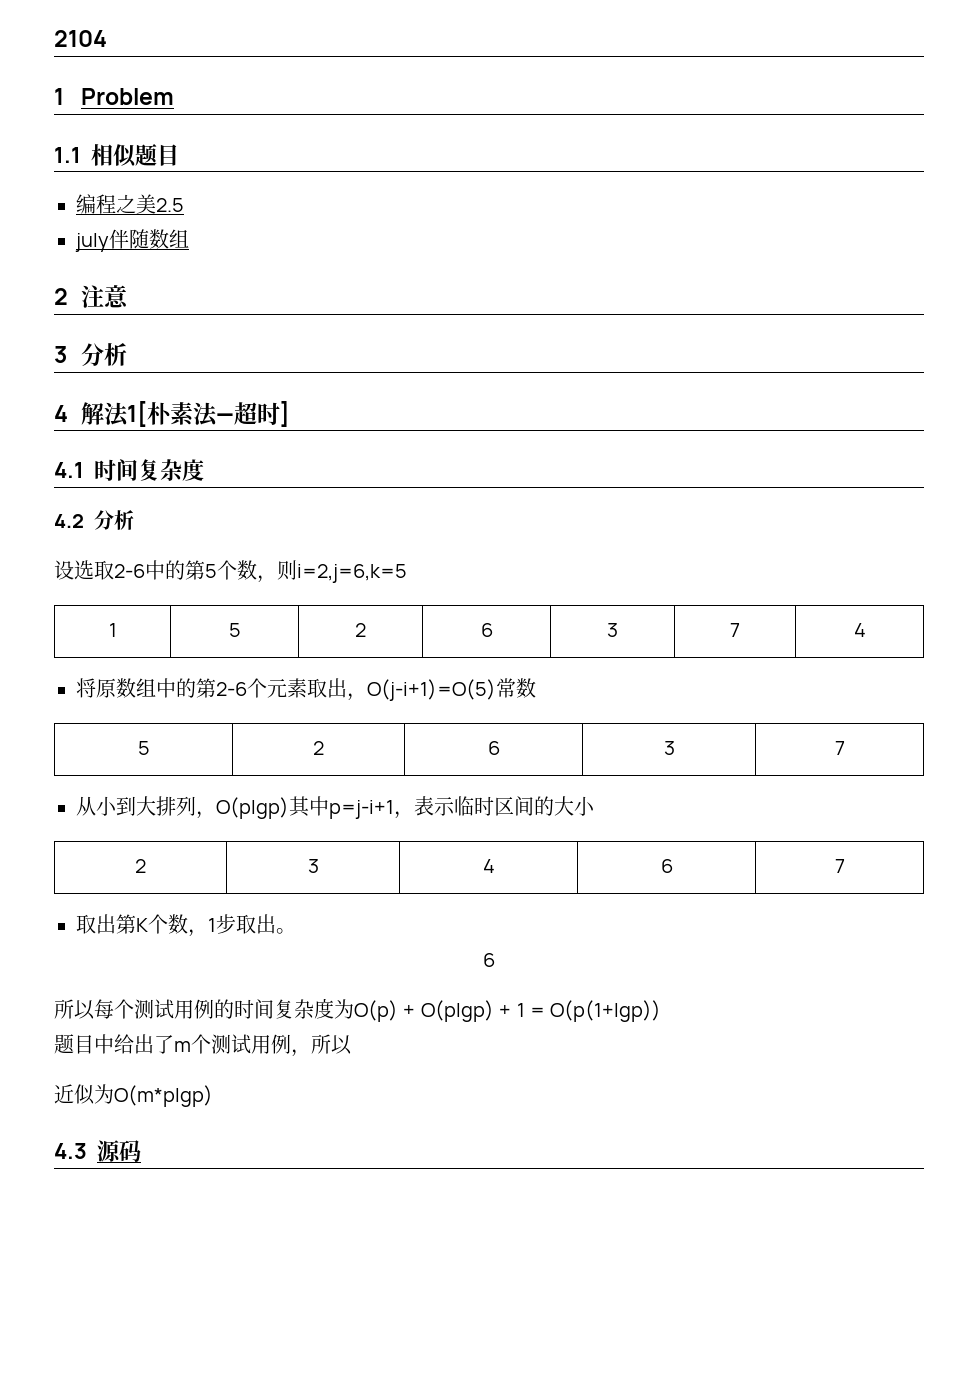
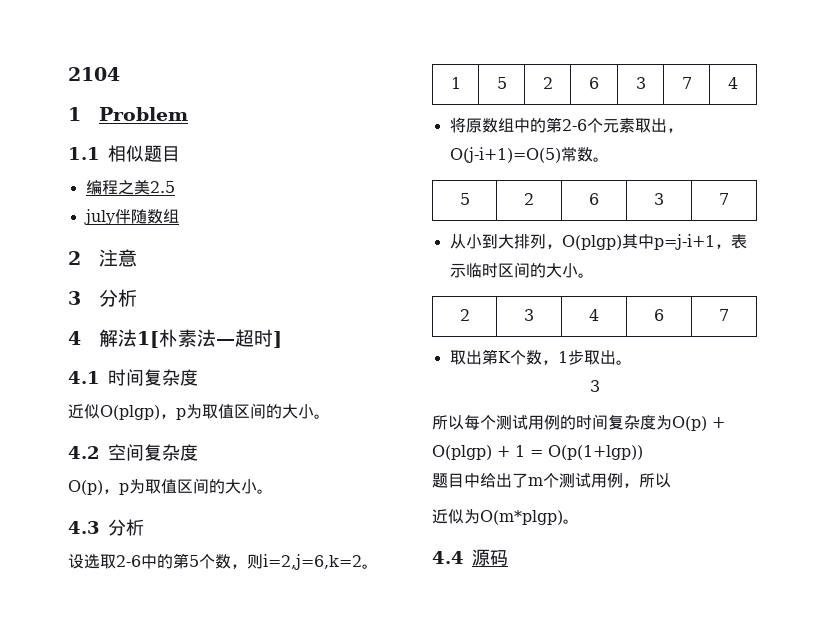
[54,514,84,528] 4.2 -> [68,403,330,420] [68,444,198,461] [68,478,273,495] [68,521,100,534] 近似O(plgp)，p为取值区间的大小。 // 4.2空间复杂度 // O(p)，p为取值区间的大小。 // 4.3
[297,564,407,583] i=2,j=6,k=5 -> [263,554,378,570] i=2,j=6,k=2。
(536, 688) none -> [592,157,609,162] 。
(595, 806) none -> [577,273,594,278] 。
[483,953,495,967] 6 -> [589,380,600,392] 3
[54,1143,87,1159] // 4.3 -> [563,519,579,524] [432,551,464,564] 。 // 4.4

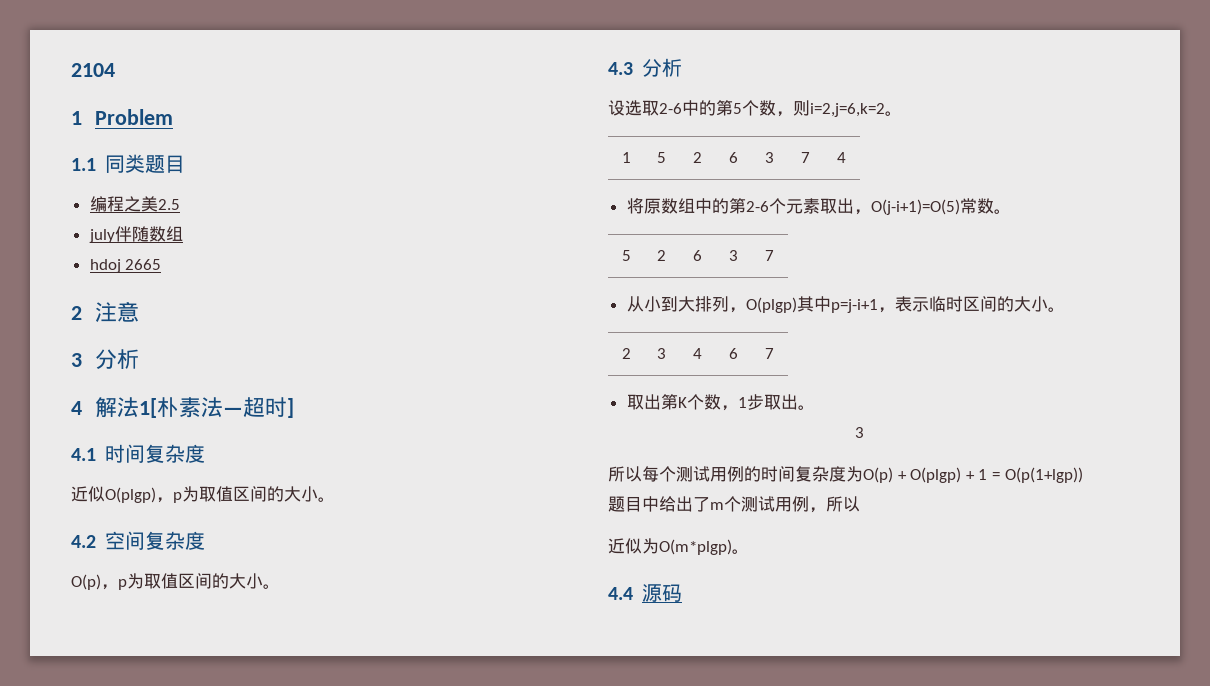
[108,145,144,162] 相似 -> [104,154,145,173] 同类
(179, 216) none -> [89,259,162,273] // hdoj 2665

